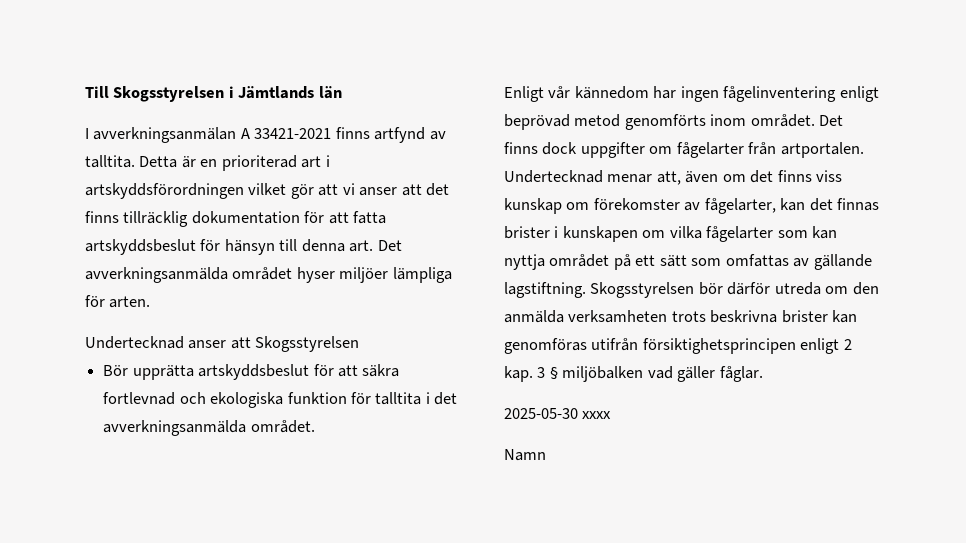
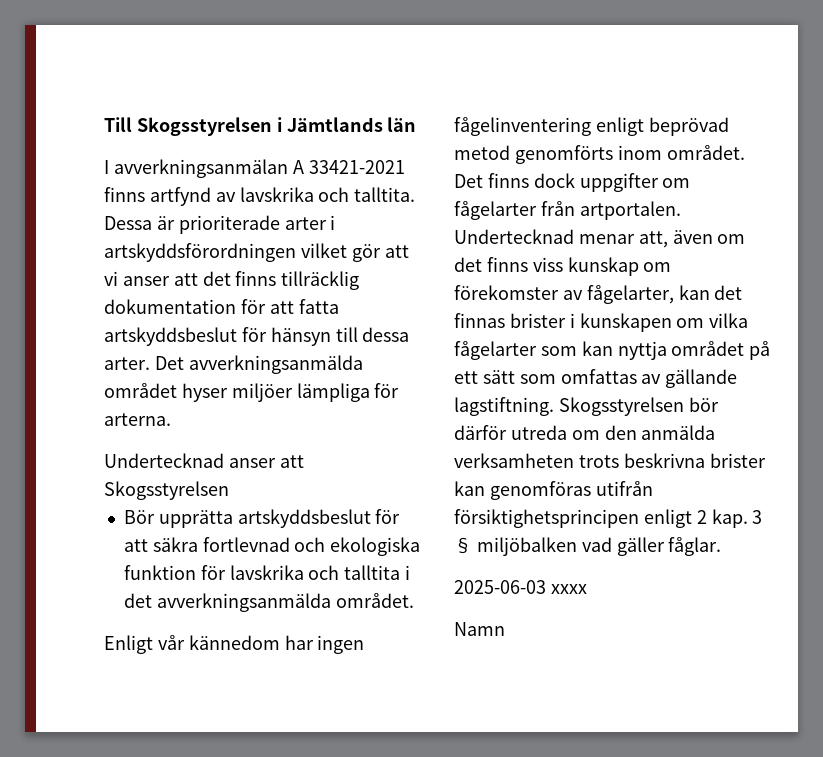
[85,155,322,171] talltita. Detta är en prioriterad art -> [239,187,416,202] [104,215,327,234] lavskrika och talltita. Dessa är prioriterade arter
[301,239,374,252] denna art. -> [362,327,410,342] [104,357,150,370] dessa arter.
[109,296,151,308] arten. -> [104,413,171,426] arterna.
(371, 398) none -> [229,565,340,580] lavskrika och
[504,408,578,419] 2025-05-30 -> [454,580,546,594] 2025-06-03

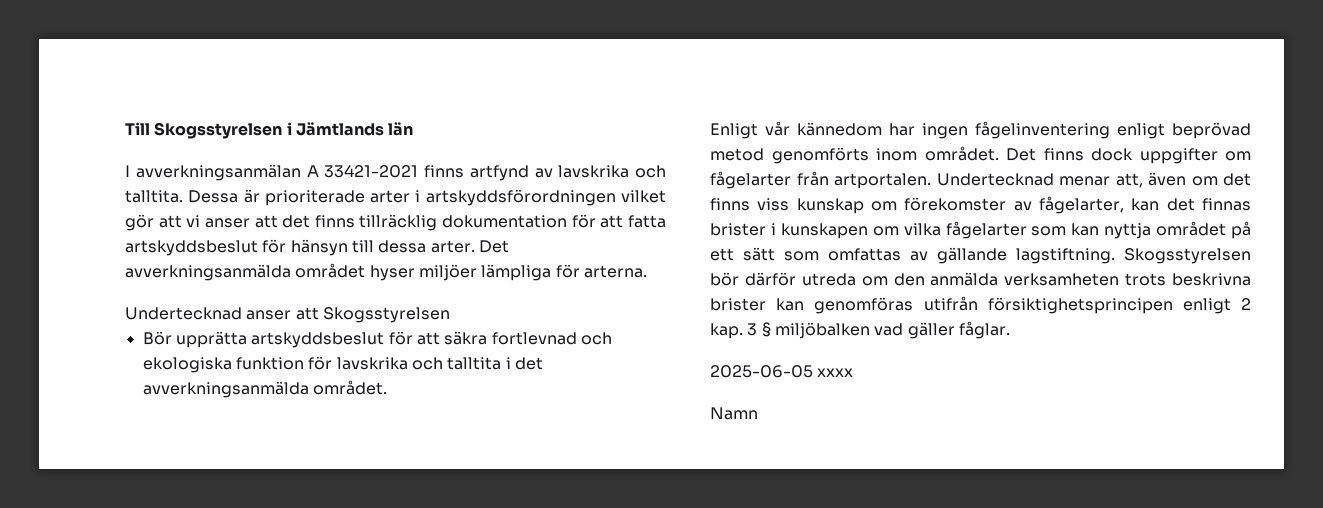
[454,580,546,594] 2025-06-03 -> [710,365,813,378] 2025-06-05

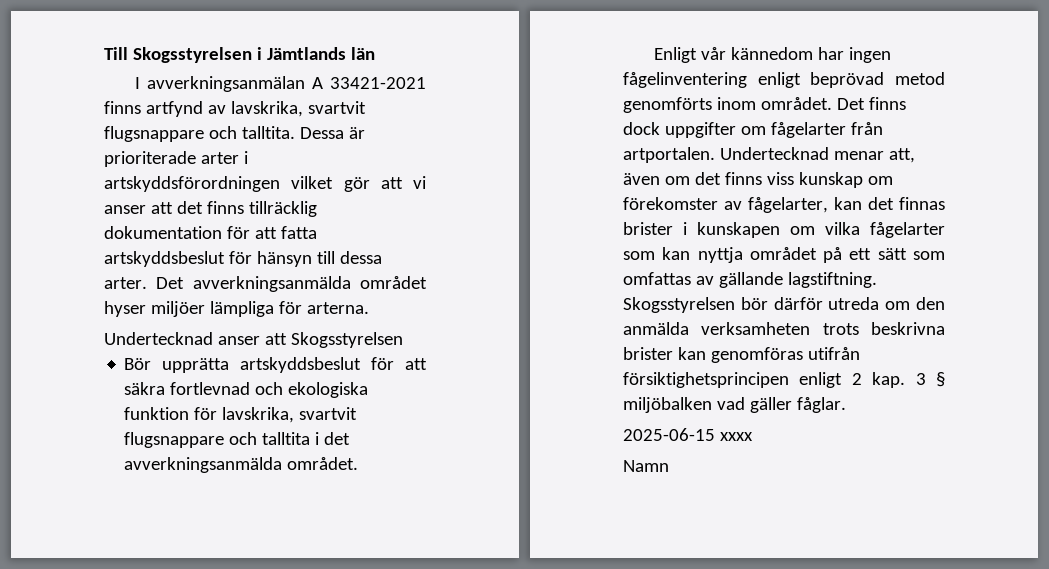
[558,165,630,178] lavskrika -> [230,101,366,117] [104,126,204,142] lavskrika, svartvit flugsnappare
[336,357,408,370] lavskrika -> [222,407,358,423] [124,432,225,448] lavskrika, svartvit flugsnappare
[710,365,813,378] 2025-06-05 -> [623,428,715,441] 2025-06-15

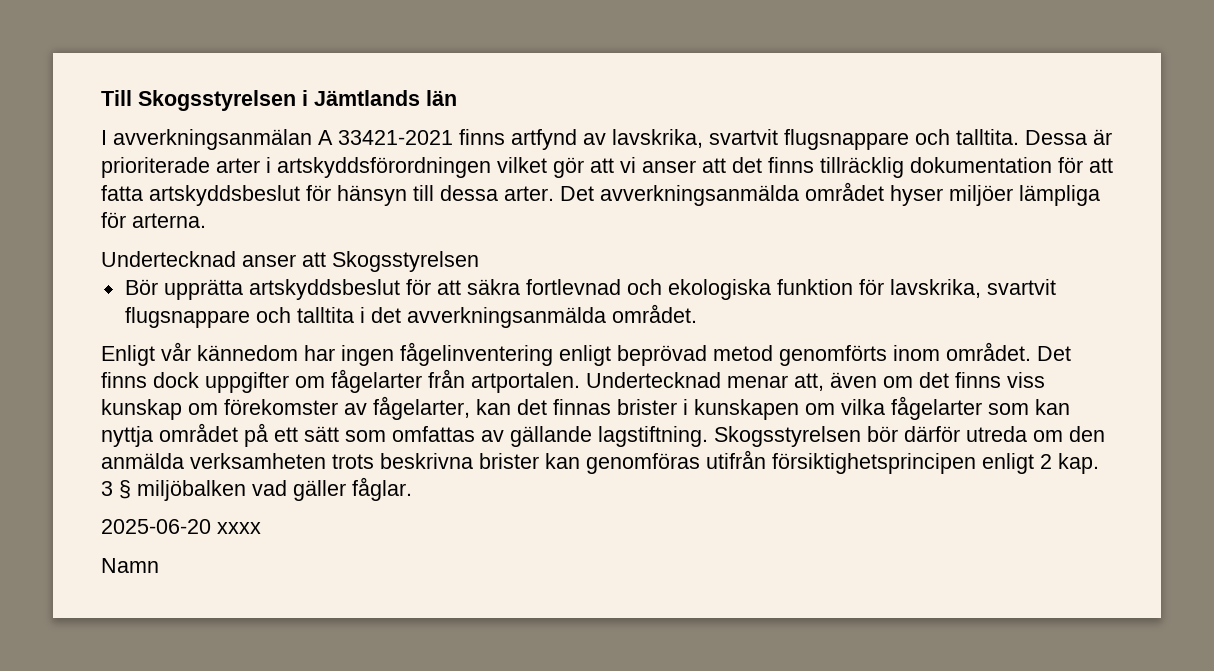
[623,428,715,441] 2025-06-15 -> [101,519,211,534] 2025-06-20

